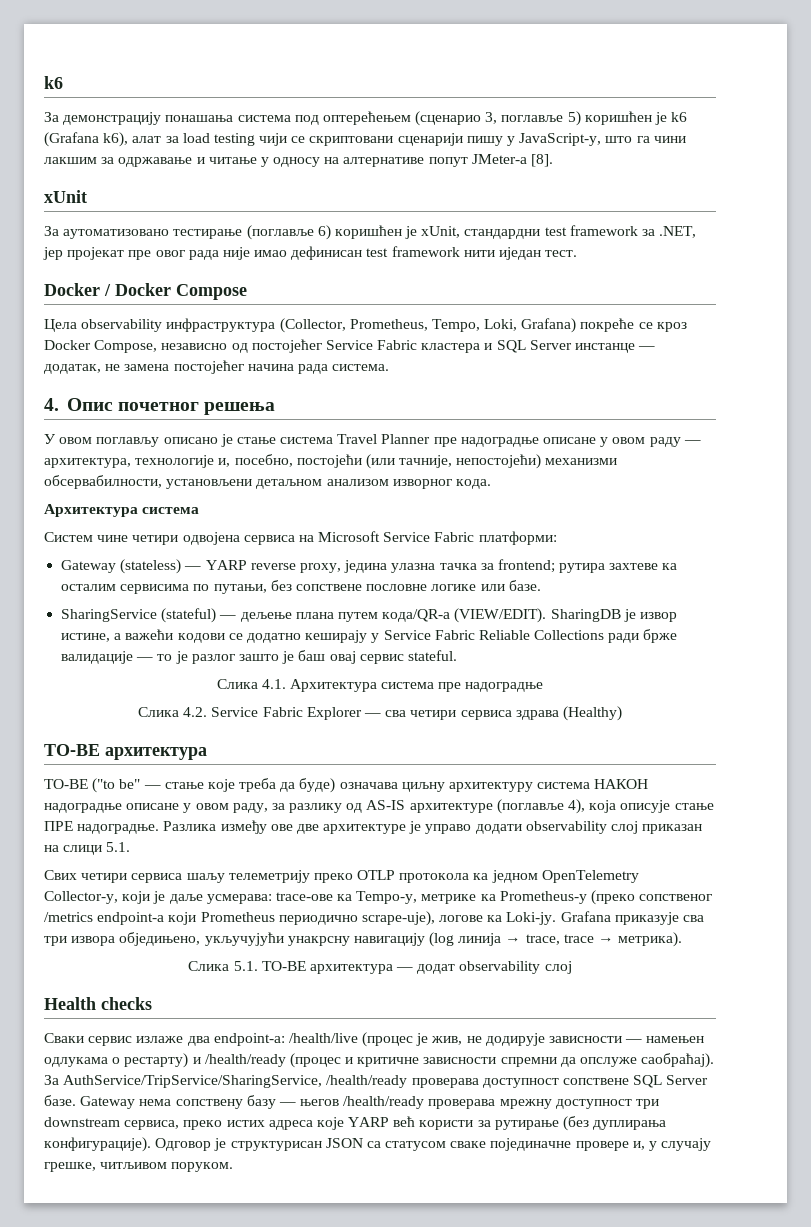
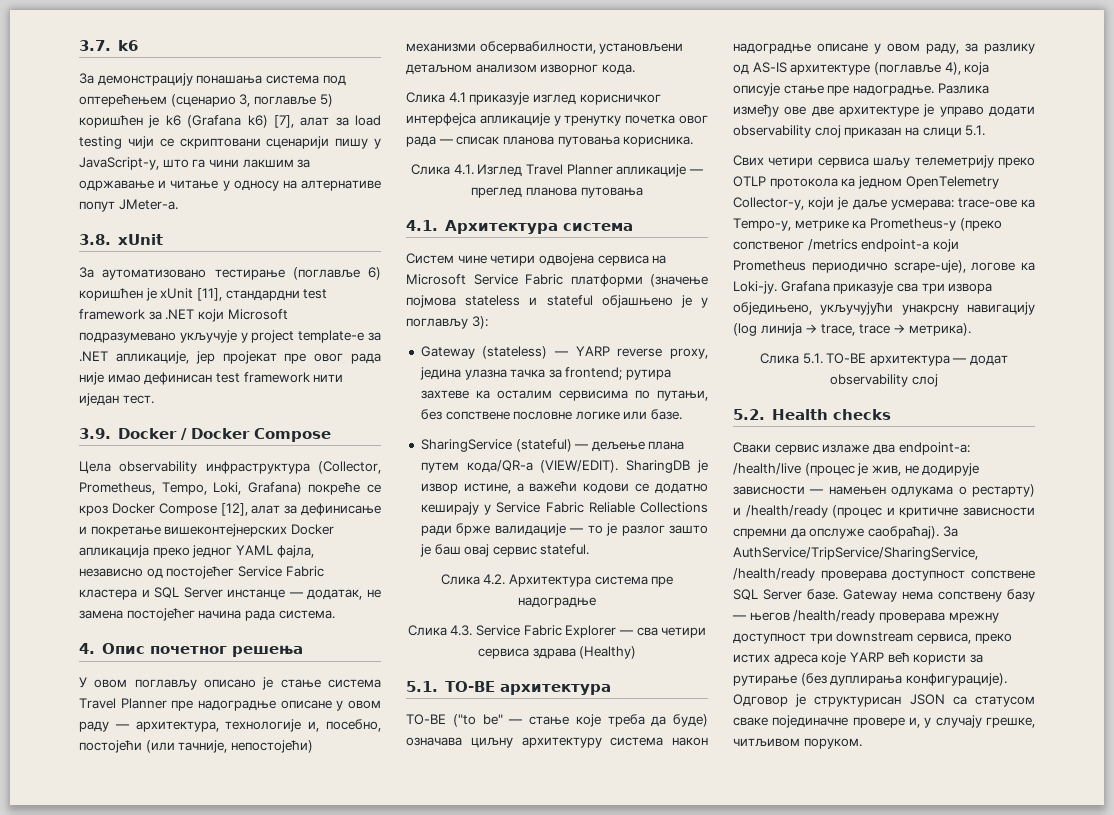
(44, 82) none -> [79,40,111,51] 3.7.
[103,132,129,147] k6), -> [247,115,294,128] k6) [7],
[471,154,554,167] JMeter-а [8]. // -> [118,199,178,210] [79,234,111,245] JMeter-а. // 3.8.
[421,226,461,238] xUnit, -> [160,288,222,301] xUnit [11],
[659,226,697,238] .NET, -> [165,309,288,322] [79,330,381,343] [79,351,189,364] .NET који Microsoft подразумевано укључује у project template-е за .NET апликације,
(578, 253) none -> [79,428,111,439] 3.9.
[94,340,158,353] Compose, -> [158,503,382,516] [79,524,334,537] [79,545,314,558] Compose [12], алат за дефинисање и покретање вишеконтејнерских Docker апликација преко једног YAML фајла,
(491, 484) none -> [406,92,661,105] [406,113,708,126] [406,136,694,147] [411,164,704,177] [471,187,643,198] [406,220,438,231] Слика 4.1 приказује изглед корисничког интерфејса апликације у тренутку почетка овог рада — списак планова путовања корисника. // Слика 4.1. Изглед Travel Planner апликације — преглед планова путовања // 4.1.
[478,531,557,545] платформи: -> [570,274,708,287] [406,295,708,308] [406,316,488,329] платформи (значење појмова stateless и stateful објашњено је у поглављу 3):
[261,679,286,689] 4.1. -> [483,574,506,585] 4.2.
[183,707,208,717] 4.2. -> [450,625,473,636] 4.3.
(622, 713) none -> [406,681,438,692] 5.1.
[594,779,649,789] НАКОН -> [672,737,708,746] након
[44,821,73,831] ПРЕ -> [827,85,850,96] пре
(572, 967) none -> [733,409,765,420] 5.2.

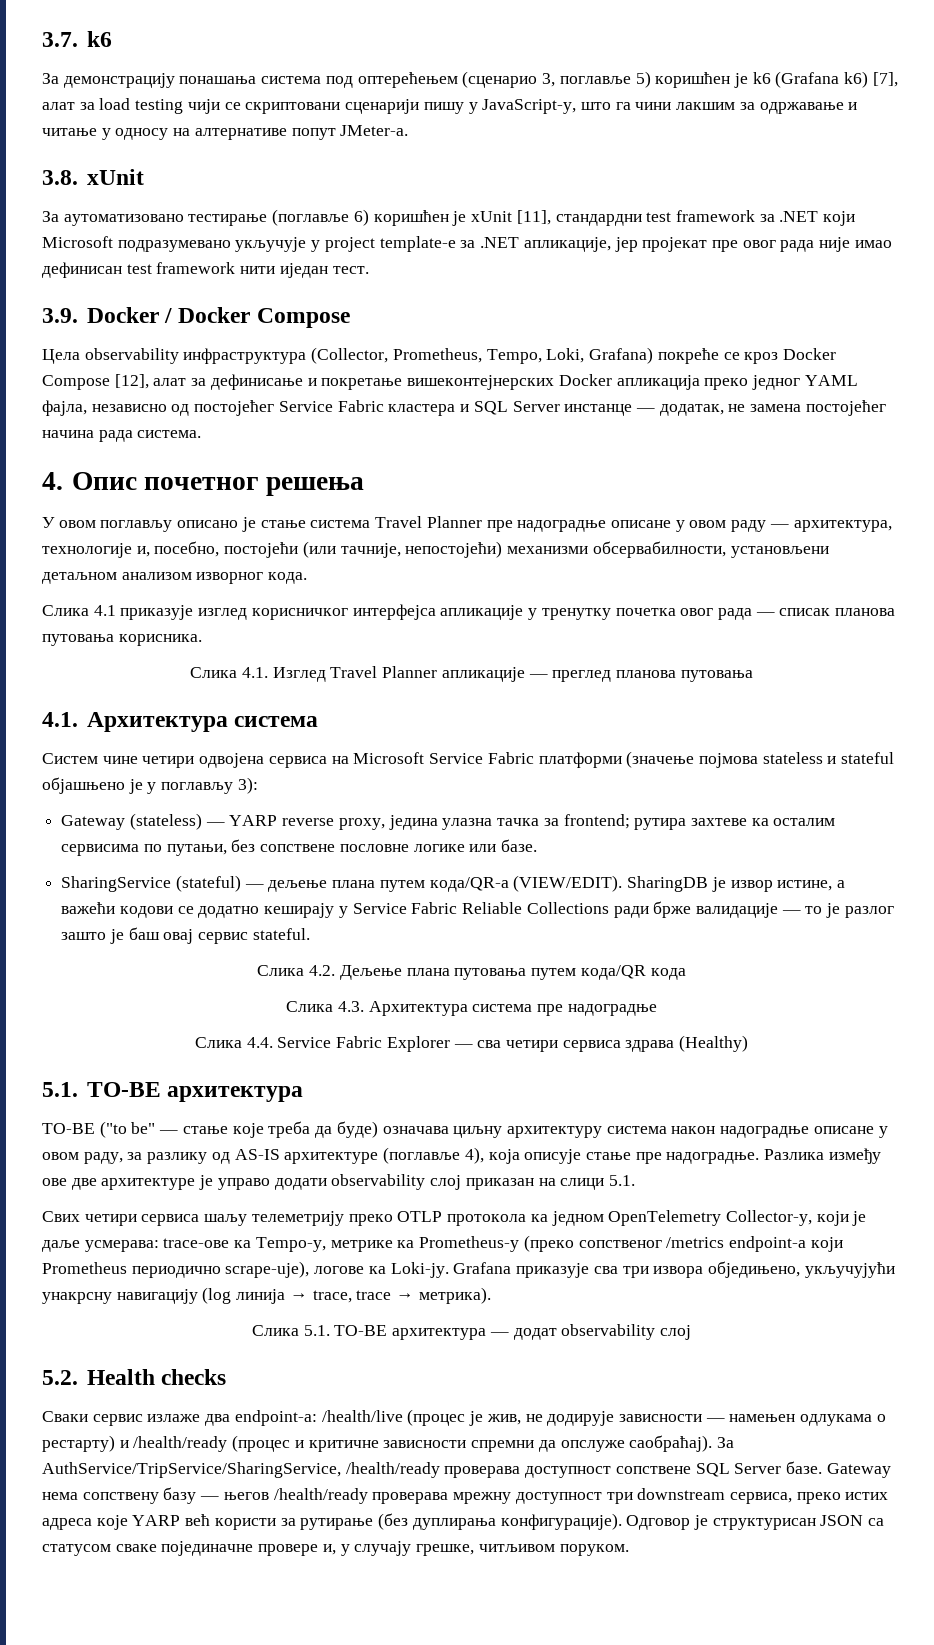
(506, 579) none -> [339,965,686,980] [286,1001,364,1012] Дељење плана путовања путем кода/QR кода // Слика 4.3.
[450,625,473,636] 4.3. -> [246,1037,273,1048] 4.4.

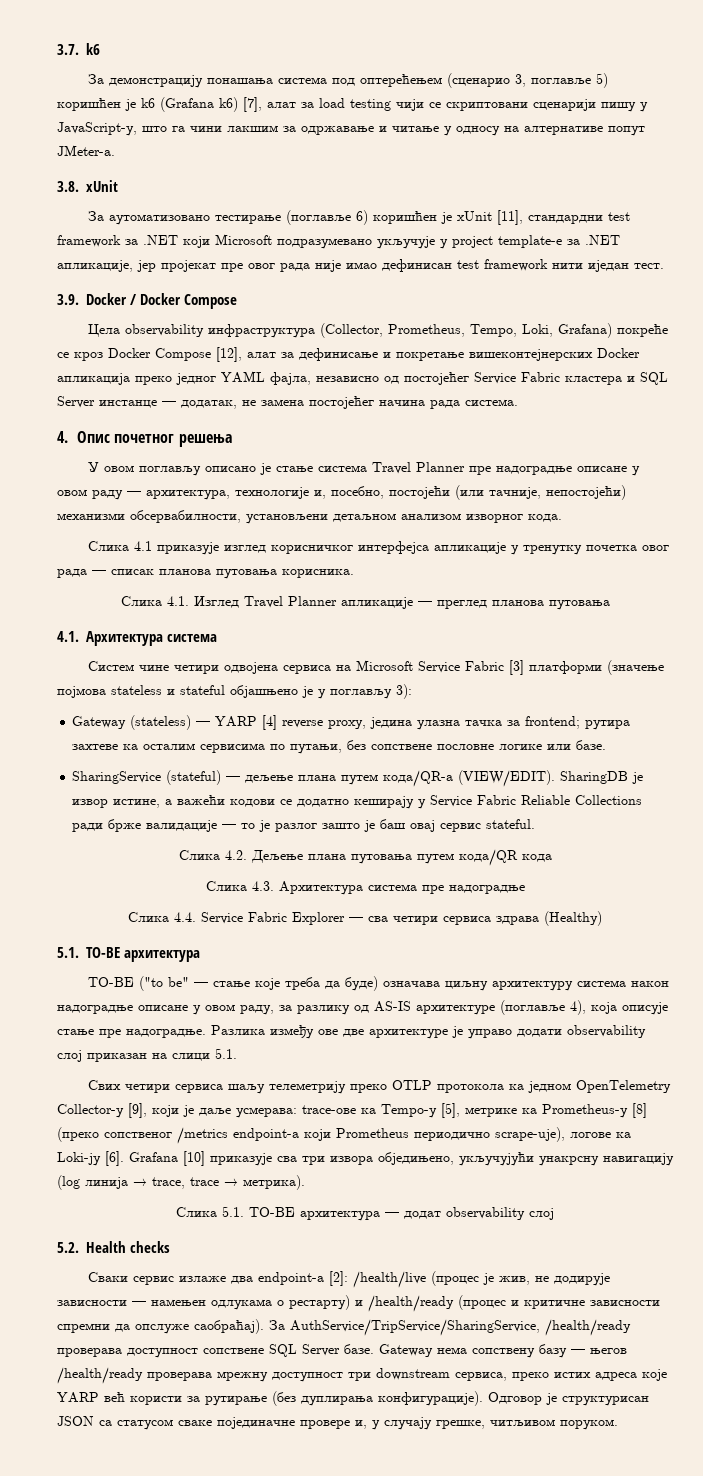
(534, 758) none -> [508,660,524,675] [3]
(278, 820) none -> [262,715,278,730] [4]
[725,1210,812,1226] Collector-у, -> [57,1103,147,1118] Collector-у [9],
[255,1237,326,1252] Tempo-у, -> [381,1103,460,1118] Tempo-у [5],
(520, 1244) none -> [632,1103,647,1118] [8]
[390,1262,512,1278] Loki-ју. Grafana -> [57,1151,205,1166] Loki-ју [6]. Grafana [10]
[234,1410,317,1426] endpoint-а: -> [257,1271,348,1286] endpoint-а [2]:

